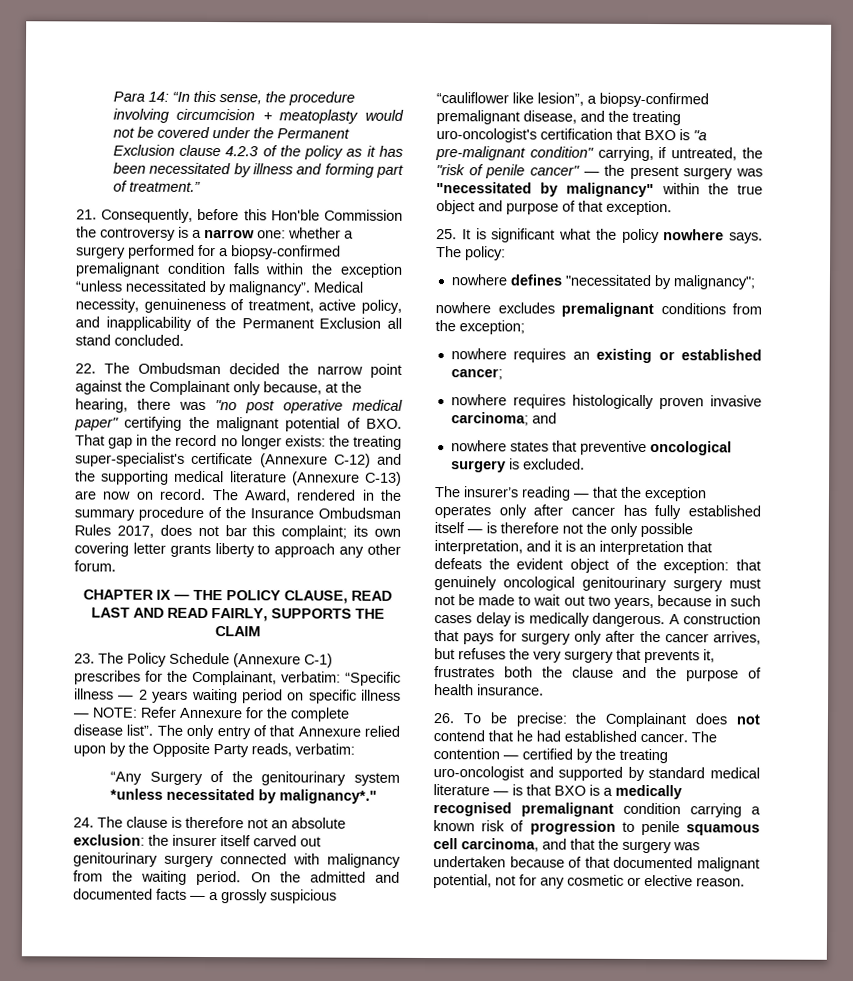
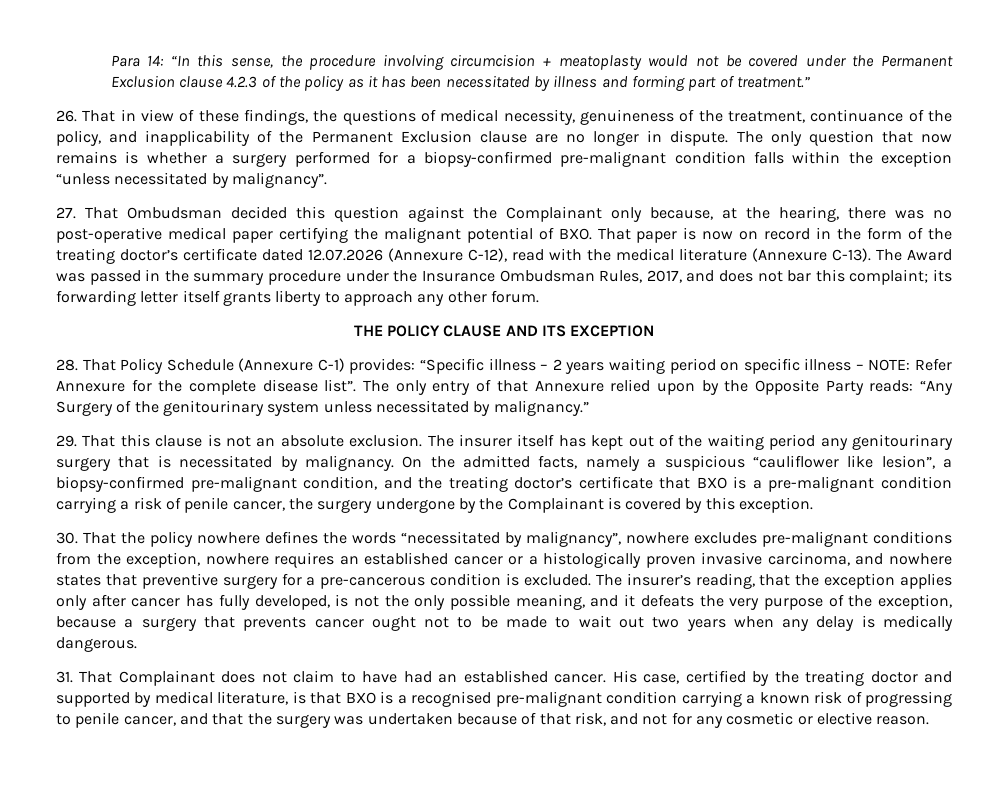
[76,208,403,223] [76,226,286,241] 21. Consequently, before this Hon'ble Commission the controversy is a narrow one: -> [56,109,953,125] [56,130,953,146] [56,151,139,164] 26. That in view of these findings, the questions of medical necessity, genuineness of the treatment, continuance of the policy, and inapplicability of the Permanent Exclusion clause are no longer in dispute. The only question that now remains is
[75,262,160,277] premalignant -> [560,151,667,167] pre-malignant
[313,281,363,293] [75,298,402,314] [75,316,402,331] [75,334,184,346] [75,362,402,378] Medical necessity, genuineness of treatment, active policy, and inapplicability of the Permanent Exclusion all stand concluded. // 22. The Ombudsman decided the narrow point -> [56,206,399,222] // 27. That Ombudsman decided this question
[215,399,403,414] [74,417,119,431] "no post operative medical paper" -> [933,210,952,219] [56,227,273,243] no post-operative medical paper
[108,434,402,450] [75,452,402,468] [75,470,402,486] [74,488,357,503] gap in the record no longer exists: the treating super-specialist's certificate (Annexure C-12) and the supporting medical literature (Annexure C-13) are now on record. The Award, rendered -> [636,227,952,243] [56,248,952,264] [56,270,141,285] paper is now on record in the form of the treating doctor’s certificate dated 12.07.2026 (Annexure C-12), read with the medical literature (Annexure C-13). The Award was passed
[208,507,222,519] of -> [345,270,389,282] under
[74,524,154,538] Rules 2017, -> [599,270,715,283] Rules, 2017, and
[374,528,401,537] [74,542,166,557] own covering letter -> [56,290,220,306] forwarding letter itself
[83,589,392,604] [90,607,385,622] [214,626,261,637] [74,652,333,668] [74,670,341,686] CHAPTER IX — THE POLICY CLAUSE, READ LAST AND READ FAIRLY, SUPPORTS THE CLAIM // 23. The Policy Schedule (Annexure C-1) prescribes for the Complainant, verbatim: -> [353,325,655,337] [56,358,416,374] THE POLICY CLAUSE AND ITS EXCEPTION // 28. That Policy Schedule (Annexure C-1) provides:
[117,695,135,700] — -> [540,364,549,370] –
[72,713,89,718] — -> [855,364,864,370] –
[251,743,355,757] reads, verbatim: // -> [869,380,914,392] reads:
[109,788,377,804] [73,816,123,828] *unless necessitated by malignancy*." // 24. The -> [323,400,589,416] [56,434,150,447] unless necessitated by malignancy.” // 29. That this
[185,816,244,829] therefore -> (221, 440) none
[73,834,321,847] [73,852,401,868] [73,870,400,886] [73,888,268,904] exclusion: the insurer itself carved out genitourinary surgery connected with malignancy from the waiting period. On the admitted and documented facts — a grossly -> [349,434,953,450] [56,455,657,471] exclusion. The insurer itself has kept out of the waiting period any genitourinary surgery that is necessitated by malignancy. On the admitted facts, namely a
[436,110,577,125] premalignant disease, -> [190,476,378,492] pre-malignant condition,
[436,128,707,143] [435,146,763,162] [436,164,763,180] [436,182,763,198] [436,200,672,216] [436,228,763,244] [436,246,506,261] [450,274,755,290] uro-oncologist's certification that BXO is "a pre-malignant condition" carrying, if untreated, the "risk of penile cancer" — the present surgery was "necessitated by malignancy" within the true object and purpose of that exception. // 25. It is significant what the policy nowhere says. The policy: // nowhere defines "necessitated by malignancy"; // -> [514,476,953,492] [56,497,814,513] [56,531,621,547] doctor’s certificate that BXO is a pre-malignant condition carrying a risk of penile cancer, the surgery undergone by the Complainant is covered by this exception. // 30. That the policy nowhere defines the words “necessitated by malignancy”,
[561,302,654,318] premalignant -> [762,531,868,547] pre-malignant
[459,320,525,335] exception; // -> [126,552,201,568] exception,
[596,348,762,364] [450,368,503,380] [450,394,566,409] existing or established cancer; // nowhere requires -> [364,552,538,565] established cancer or a
[450,412,557,426] carcinoma; and // -> [767,552,884,566] carcinoma, and
[649,441,732,456] [450,460,506,473] oncological surgery -> [222,573,502,589] surgery for a pre-cancerous condition
(585, 464) // -> (591, 580) none
[521,486,589,501] reading — -> [695,573,755,589] reading,
[434,505,491,519] operates -> [900,573,952,589] applies
[688,505,761,517] [434,522,559,534] established itself — is therefore -> [254,594,349,610] developed, is
[434,540,523,555] interpretation, -> [515,594,585,610] meaning,
[565,540,712,556] [434,558,761,574] [434,576,761,592] [434,595,455,606] is an interpretation that defeats the evident object of the exception: that genuinely oncological genitourinary surgery must not -> [640,594,953,610] [56,616,473,631] defeats the very purpose of the exception, because a surgery that prevents cancer ought not to
[613,595,761,610] [434,615,472,624] years, because in such cases -> [686,616,810,631] years when any
[668,613,761,625] [434,630,761,645] [434,648,715,664] [434,666,762,682] [434,684,544,696] [433,712,760,728] [433,730,717,743] [433,748,519,760] A construction that pays for surgery only after the cancer arrives, but refuses the very surgery that prevents it, frustrates both the clause and the purpose of health insurance. // 26. To be precise: the Complainant does not contend that he had established cancer. The contention — -> [56,670,680,686] // 31. That Complainant does not claim to have had an established cancer. His case,
[433,766,524,781] uro-oncologist -> [870,671,918,683] doctor
[648,767,760,779] [433,784,509,796] standard medical literature — -> [154,691,289,705] medical literature,
[615,784,682,800] [433,802,614,817] medically recognised premalignant -> [411,691,602,707] recognised pre-malignant
[529,820,616,835] progression -> [865,691,953,707] progressing
[686,824,760,836] [433,838,539,852] squamous cell carcinoma, -> [123,716,176,726] cancer,
[613,856,760,872] [433,874,492,889] documented malignant potential, -> [574,712,639,726] risk, and

